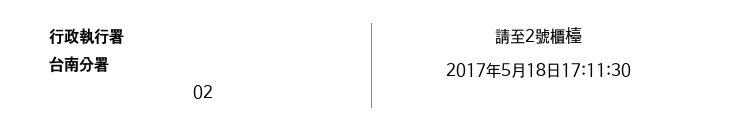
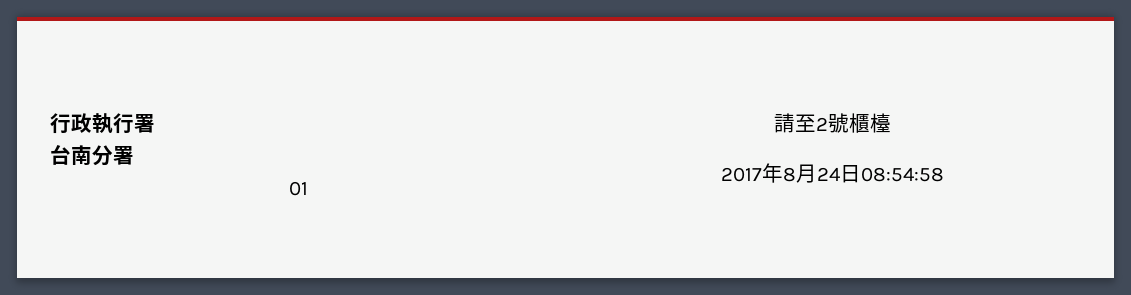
[192,85,213,99] 02 -> [289,181,308,196] 01
[501,63,631,78] 5月18日17:11:30 -> [783,164,944,183] 8月24日08:54:58

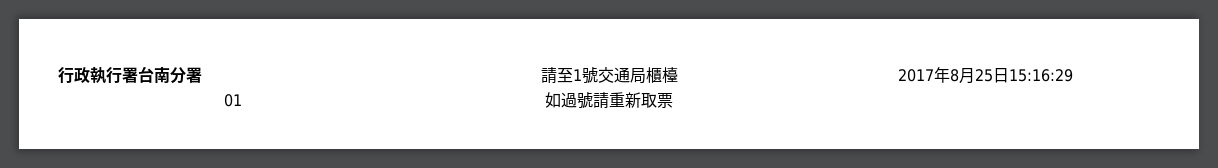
(155, 123) // -> (138, 75) none
[816,113,891,133] 2號櫃檯 -> [572,67,678,84] [545,92,673,109] 1號交通局櫃檯 // 如過號請重新取票
[817,165,944,183] 24日08:54:58 -> [974,68,1073,83] 25日15:16:29

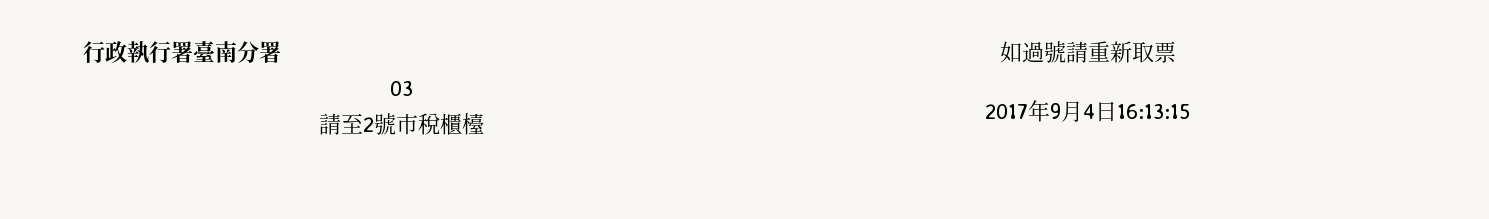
[138,66,154,83] 台 -> [193,41,215,62] 臺
[224,94,242,107] 01 -> [390,81,413,96] 03
[572,67,646,84] 1號交通局 -> [363,113,440,135] 2號市稅
[949,68,1073,84] 8月25日15:16:29 -> [1050,101,1190,122] 9月4日16:13:15

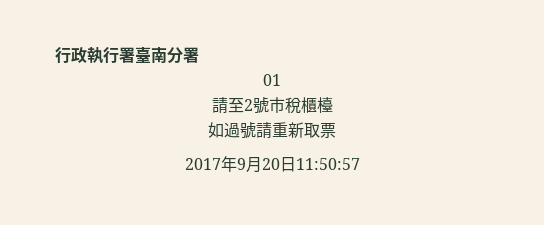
[390,81,413,96] 03 -> [263,74,281,86] 01
[1083,101,1190,122] 4日16:13:15 -> [261,157,360,172] 20日11:50:57

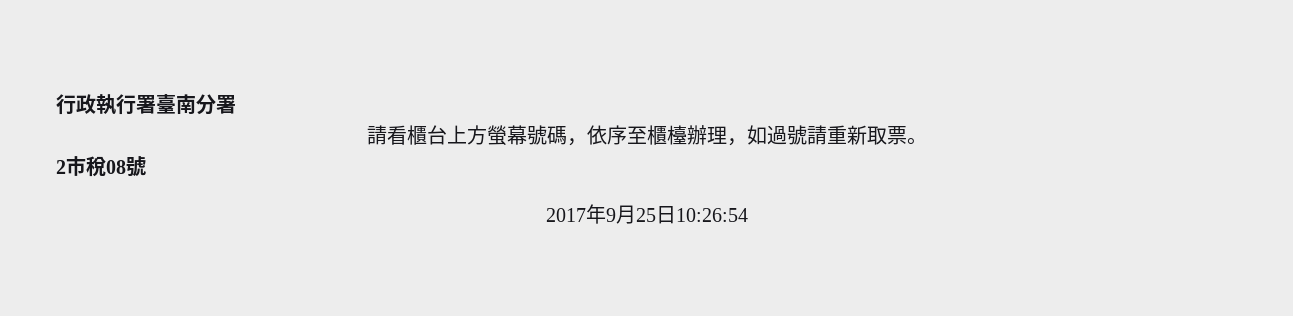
[263,74,281,86] [211,97,301,114] // 01 // 請至2號市稅 -> [366,125,647,146] // 請看櫃台上方螢幕號碼，依序至
(333, 105) // -> [686,125,747,146] 辦理，
(336, 130) none -> [906,137,927,145] [56,156,146,177] 。 // 2市稅08號
[261,157,360,172] 20日11:50:57 -> [635,206,748,224] 25日10:26:54

